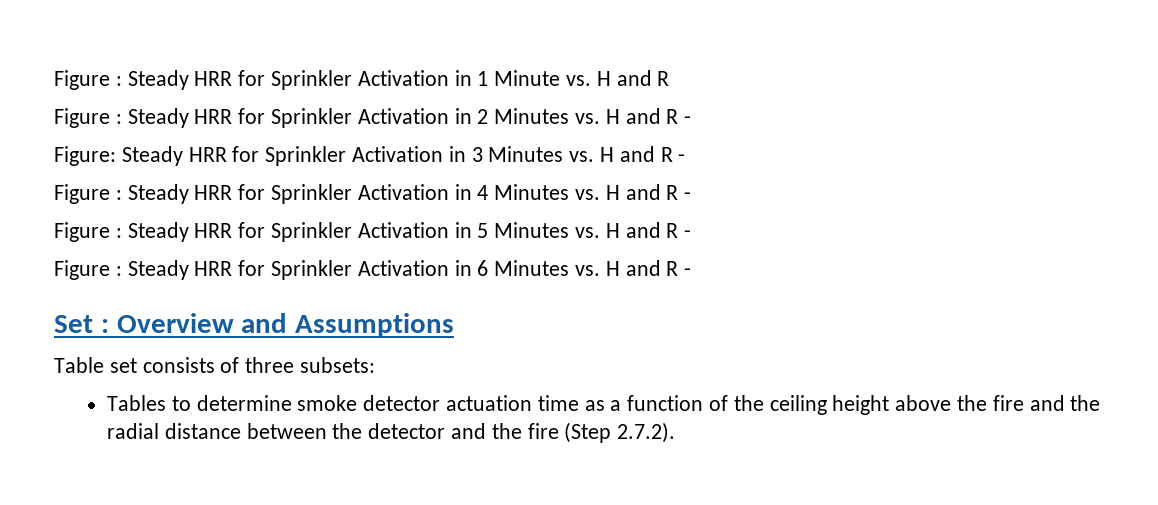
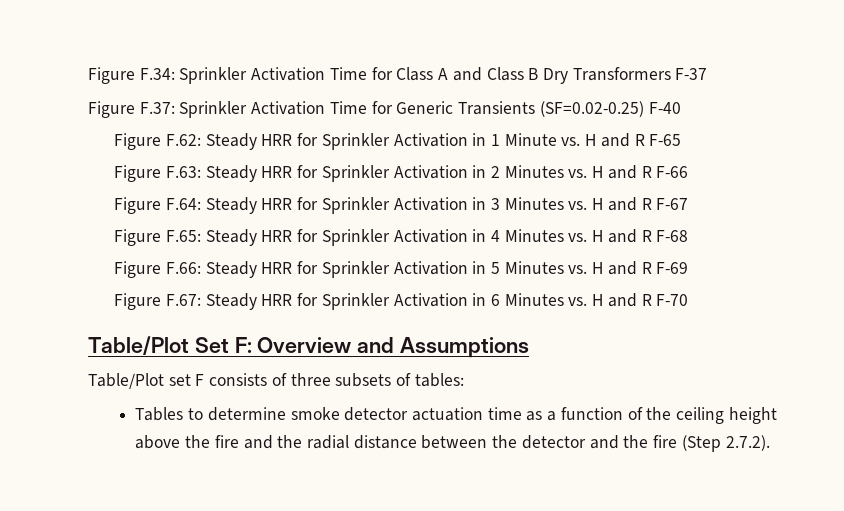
[54,70,122,90] Figure : -> [88,67,708,84] [88,101,681,118] [114,133,201,150] Figure F.34: Sprinkler Activation Time for Class A and Class B Dry Transformers F-37 // Figure F.37: Sprinkler Activation Time for Generic Transients (SF=0.02-0.25) F-40 // Figure F.62:
[54,108,122,128] // Figure : -> [649,134,682,146] [114,165,201,182] F-65 // Figure F.63:
[684,116,692,124] [54,146,116,166] - // Figure: -> [656,166,689,178] [114,197,201,214] F-66 // Figure F.64:
[678,154,686,162] [54,184,122,204] - // Figure : -> [656,198,689,210] [114,229,201,246] F-67 // Figure F.65:
[684,192,692,200] [54,222,122,242] - // Figure : -> [656,230,689,242] [114,261,201,278] F-68 // Figure F.66:
[684,230,692,238] [54,260,122,280] - // Figure : -> [656,262,689,274] [114,293,201,310] F-69 // Figure F.67:
[684,268,692,276] [54,315,109,333] - // Set : -> [656,294,689,306] [88,336,252,355] F-70 // Table/Plot Set F:
[54,357,376,373] Table set consists of three subsets: -> [88,373,464,389] Table/Plot set F consists of three subsets of tables:

